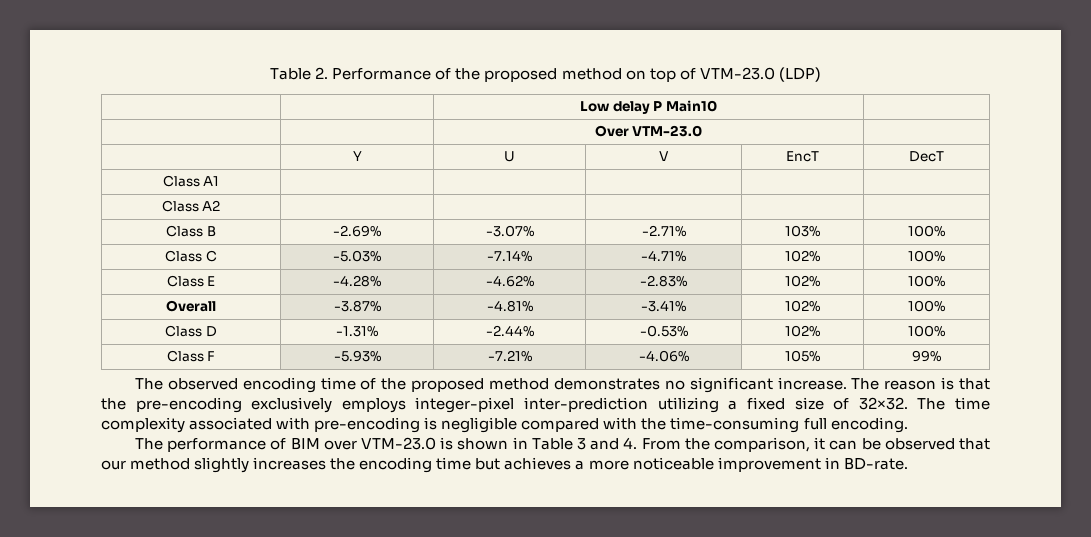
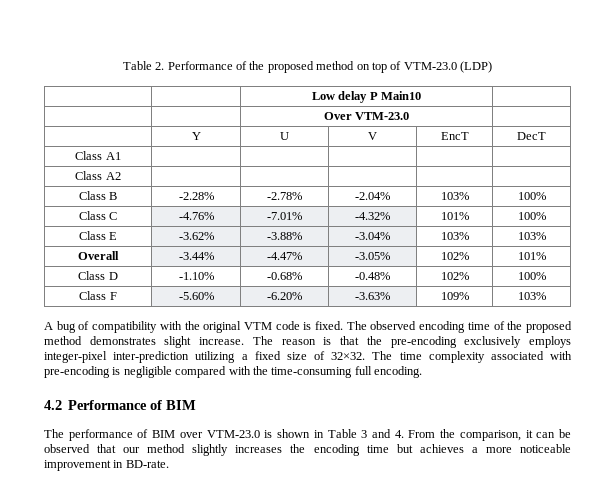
[333,225,381,237] [485,225,534,237] [641,225,686,237] -2.69% | -3.07% | -2.71% -> [178,192,214,200] [267,192,302,200] [355,192,390,200] -2.28% | -2.78% | -2.04%
[333,250,381,262] [487,250,532,262] [640,250,686,262] [785,250,820,262] -5.03% | -7.14% | -4.71% | 102% -> [178,212,214,220] [267,212,302,220] [355,212,390,220] [440,212,469,220] -4.76% | -7.01% | -4.32% | 101%
[333,275,381,287] [485,275,534,287] [639,275,687,287] [785,275,820,287] [908,275,945,287] [166,300,216,312] [333,300,381,312] [486,300,533,312] [640,300,686,312] [785,300,820,312] [908,300,945,312] -4.28% | -4.62% | -2.83% | 102% | 100% // Overall | -3.87% | -4.81% | -3.41% | 102% | 100% -> [178,232,214,240] [267,232,302,240] [355,232,390,240] [440,232,469,240] [517,232,546,240] [78,251,119,260] [178,252,214,260] [267,252,302,260] [355,252,390,260] [440,252,469,260] [517,252,546,260] -3.62% | -3.88% | -3.04% | 103% | 103% // Overall | -3.44% | -4.47% | -3.05% | 102% | 101%
[336,326,378,337] [485,325,534,337] [639,325,688,337] -1.31% | -2.44% | -0.53% -> [178,272,214,280] [267,272,302,280] [355,272,390,280] -1.10% | -0.68% | -0.48%
[333,350,381,362] [487,350,532,362] [638,350,689,362] [785,350,820,362] [912,350,941,362] -5.93% | -7.21% | -4.06% | 105% | 99% // -> [178,292,214,300] [267,292,302,300] [355,292,390,300] [440,292,469,300] [517,292,546,300] [44,321,344,333] -5.60% | -6.20% | -3.63% | 109% | 103% // A bug of compatibility with the original VTM code is fixed.
[664,377,773,393] no significant -> [164,336,192,348] slight
(908, 425) none -> [44,400,197,410] // 4.2 Performance of BIM

